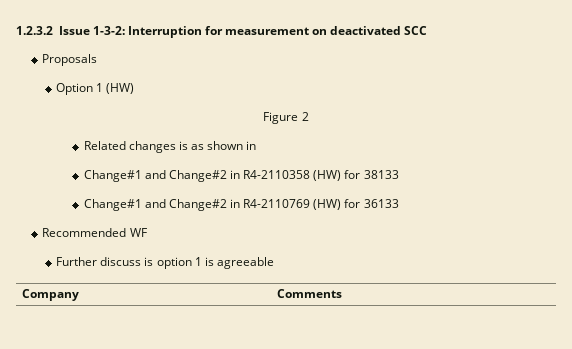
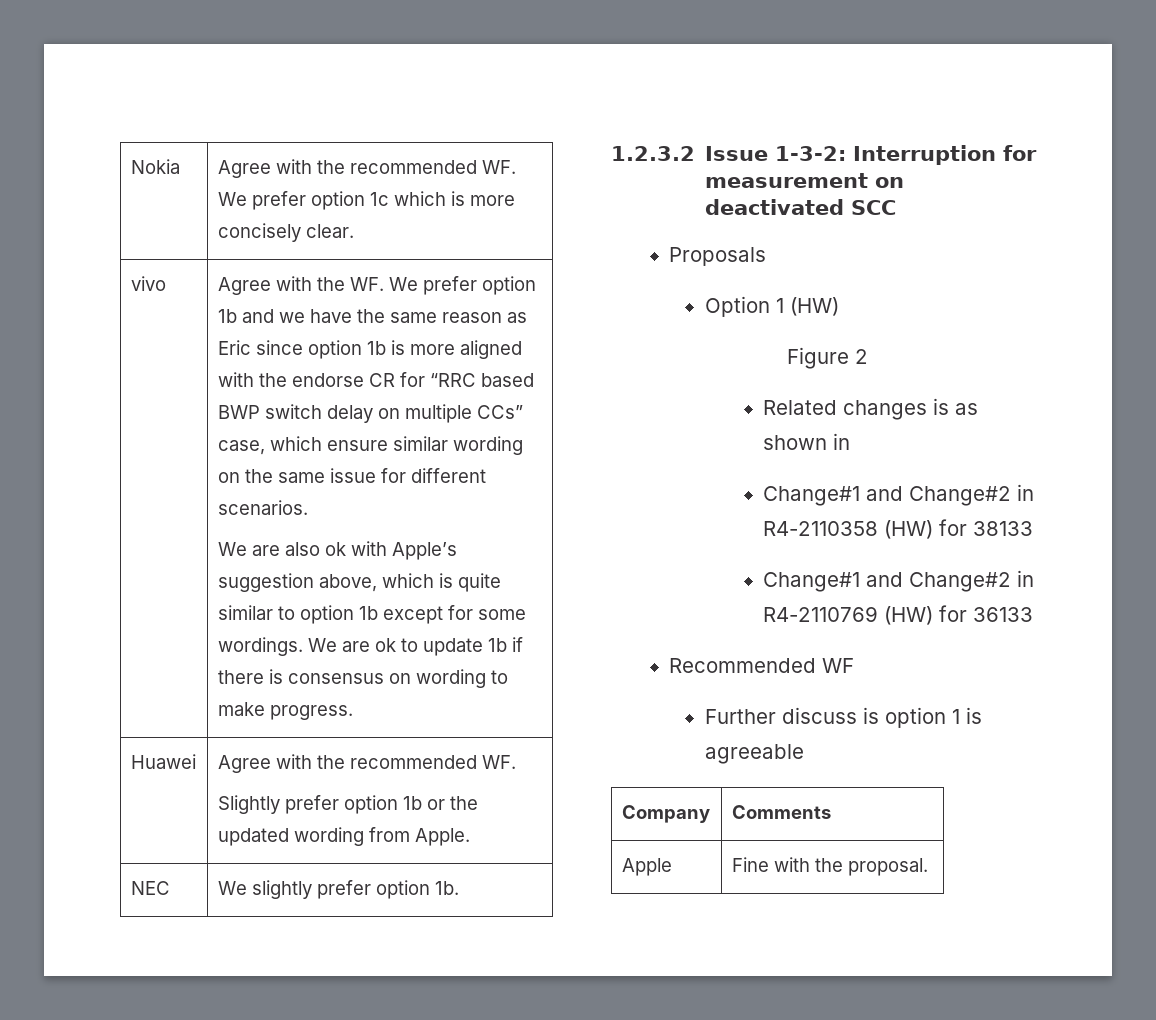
(16, 30) none -> [130,159,180,174] [217,159,516,178] [217,191,515,210] [217,223,354,242] [130,276,166,291] [217,276,536,295] [217,309,527,323] [217,340,522,359] [217,372,534,387] [217,404,523,423] [217,436,523,455] [217,468,486,483] [217,500,308,515] [217,541,457,560] [217,573,501,592] [217,605,526,624] [217,637,523,656] [217,669,508,688] [217,702,353,720] [130,754,196,769] [217,754,516,773] [217,795,478,814] [217,827,470,846] [130,881,170,895] [217,880,459,899] Nokia | Agree with the recommended WF. We prefer option 1c which is more concisely clear. // vivo | Agree with the WF. We prefer option 1b and we have the same reason as Eric since option 1b is more aligned with the endorse CR for “RRC based BWP switch delay on multiple CCs” case, which ensure similar wording on the same issue for different scenarios. // We are also ok with Apple’s suggestion above, which is quite similar to option 1b except for some wordings. We are ok to update 1b if there is consensus on wording to make progress. // Huawei | Agree with the recommended WF. // Slightly prefer option 1b or the updated wording from Apple. // NEC | We slightly prefer option 1b. //
(343, 293) none -> [621,858,672,876] [731,857,928,876] // Apple | Fine with the proposal.

